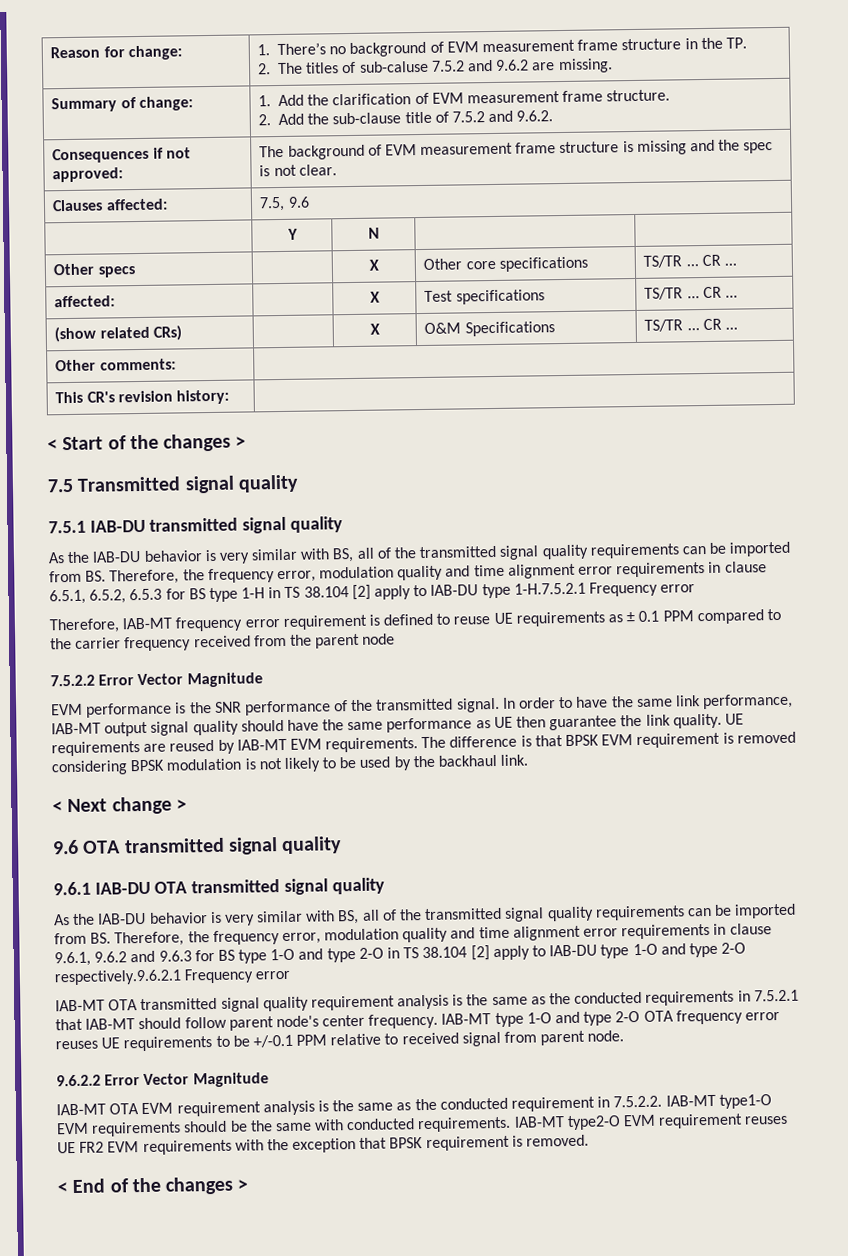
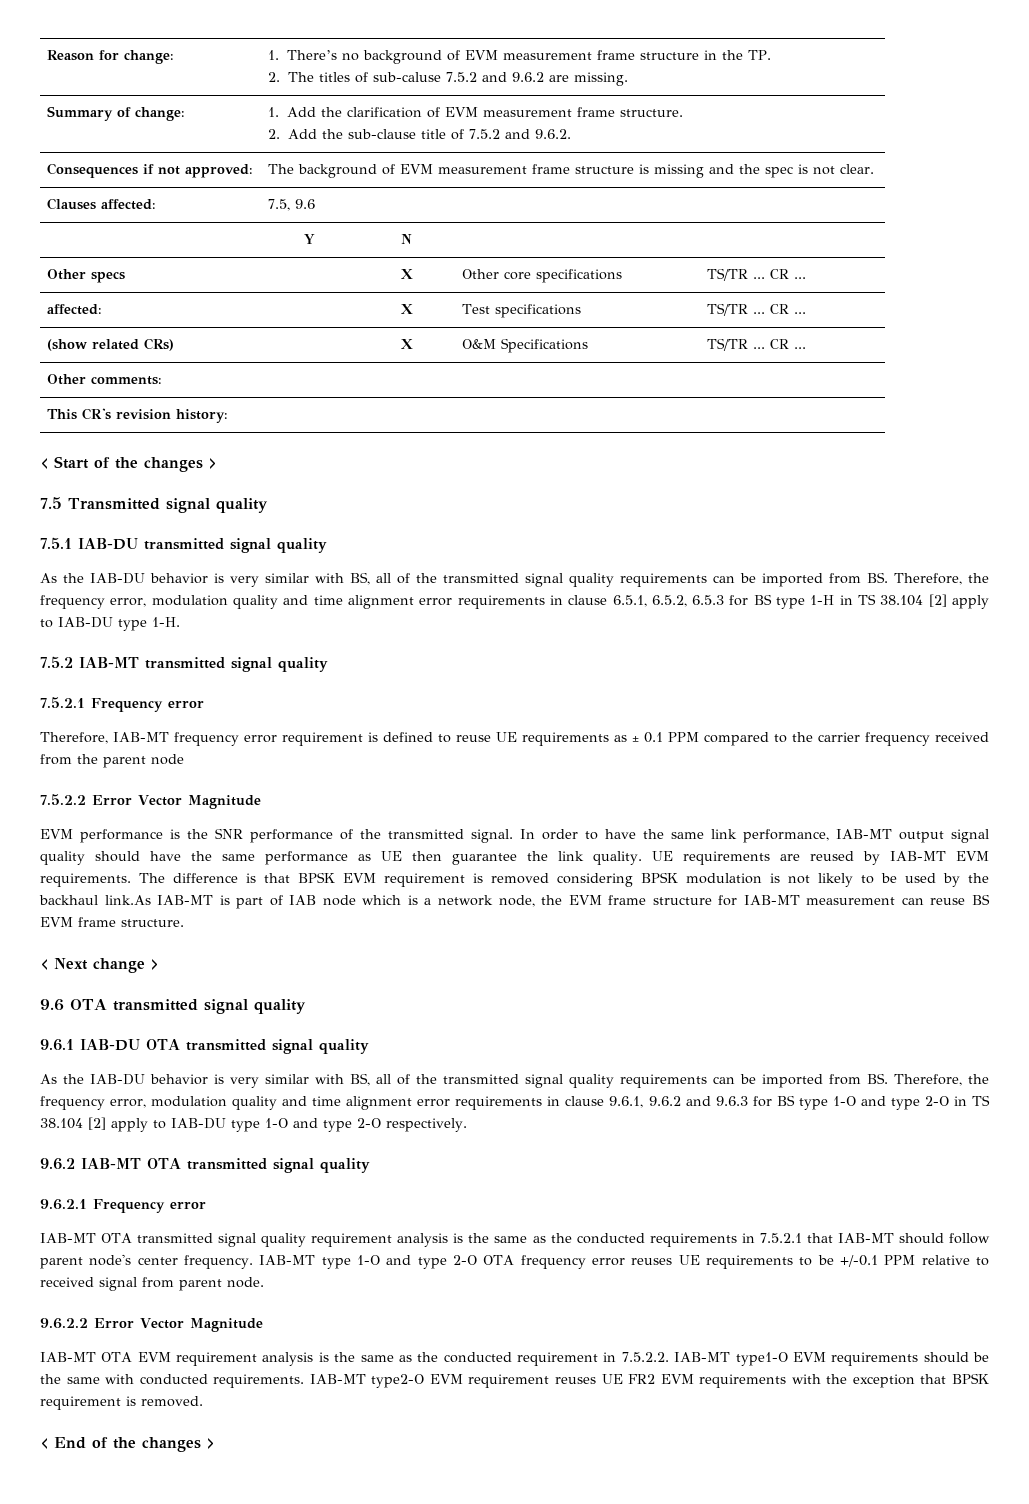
[513,582,586,595] 1-H.7.5.2.1 -> [152,617,180,627] [40,656,328,672] [40,697,85,708] 1-H. // 7.5.2 IAB-MT transmitted signal quality // 7.5.2.1
[500,754,529,766] link. -> [104,894,990,909] [40,917,184,927] link.As IAB-MT is part of IAB node which is a network node, the EVM frame structure for IAB-MT measurement can reuse BS EVM frame structure.
[54,969,182,986] respectively.9.6.2.1 -> [386,1118,467,1132] [40,1158,370,1173] [40,1199,87,1210] respectively. // 9.6.2 IAB-MT OTA transmitted signal quality // 9.6.2.1

